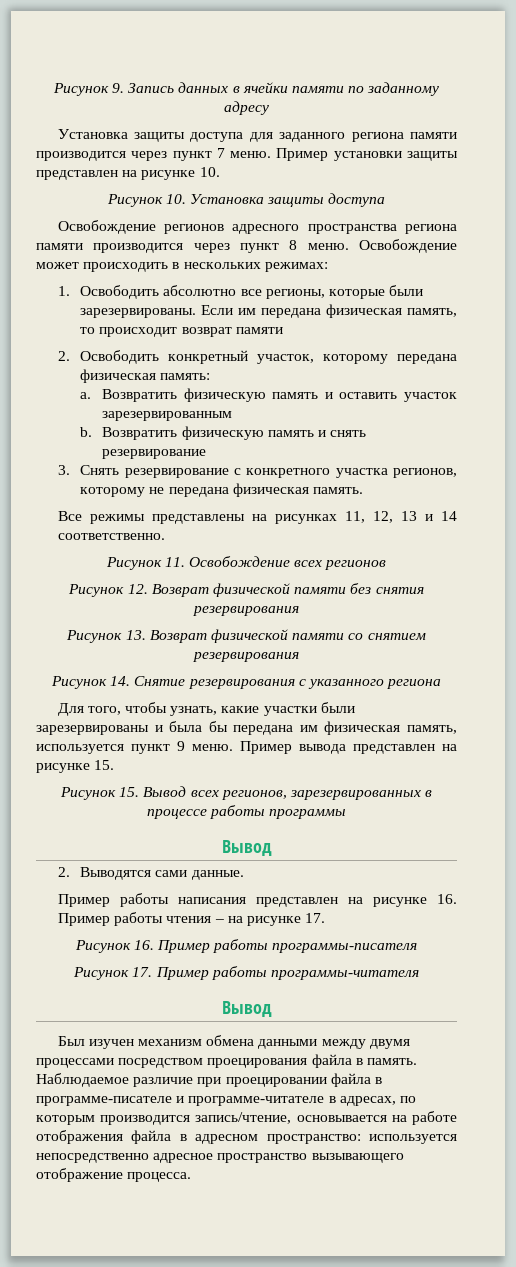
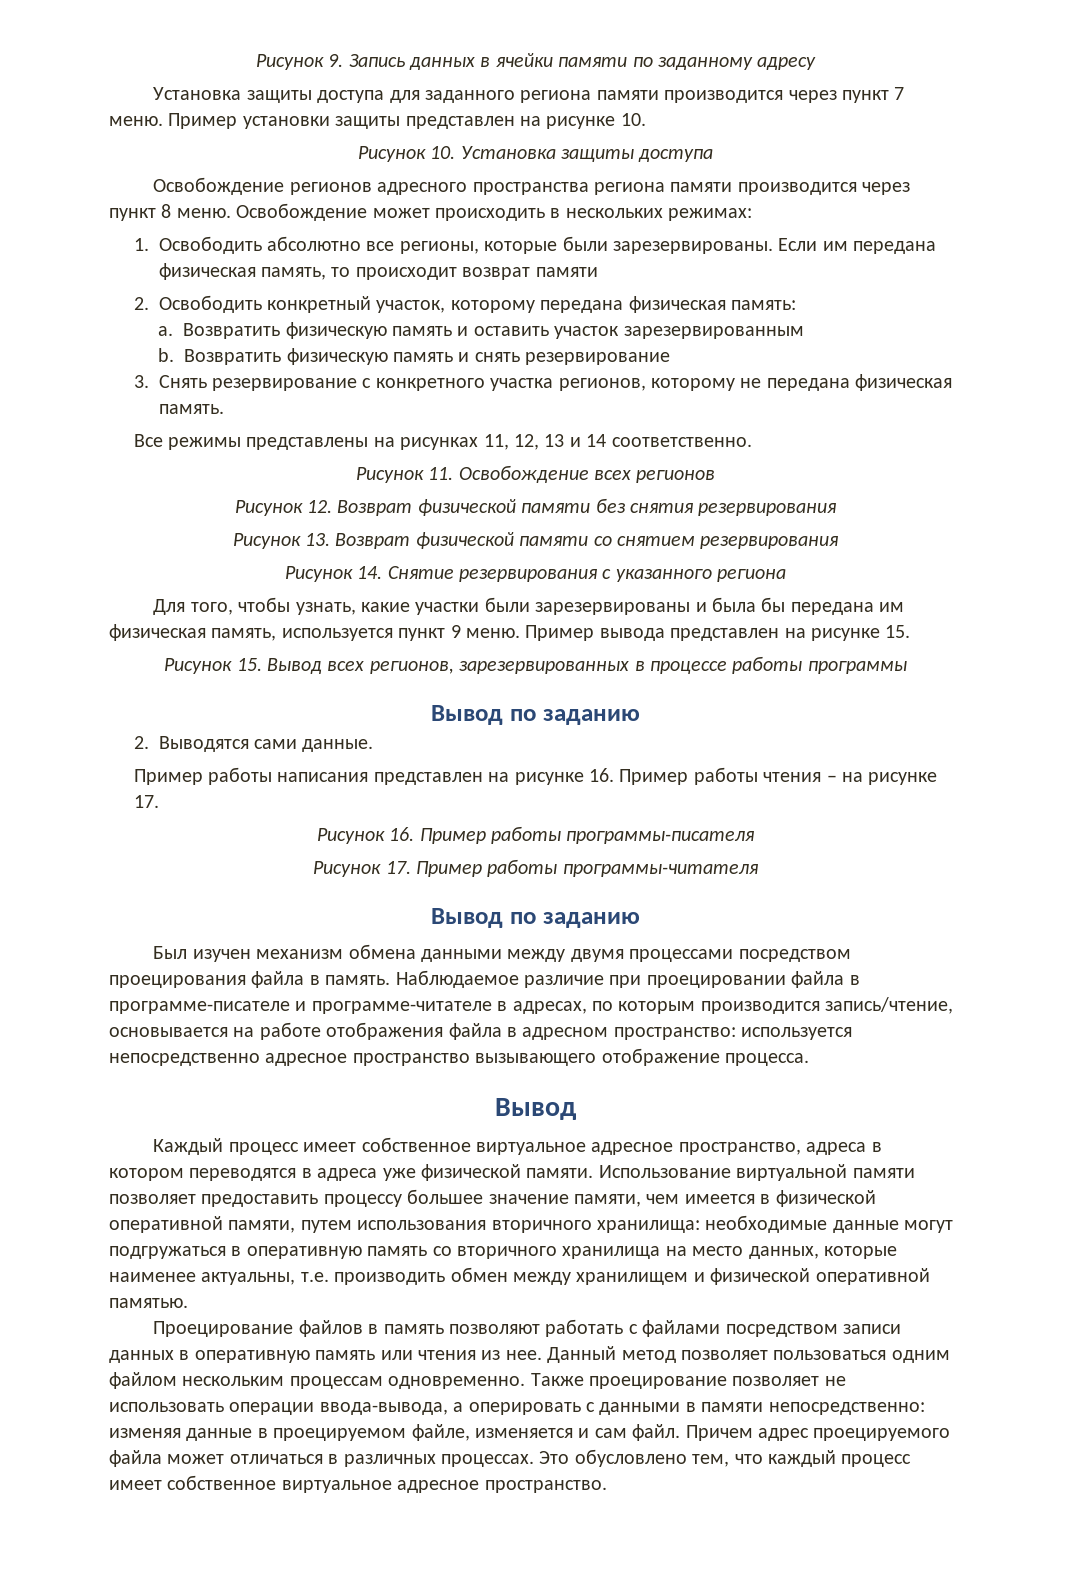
(272, 848) none -> [510,709,640,725] по заданию
(272, 1009) none -> [510,912,640,928] по заданию
(192, 1177) none -> [495,1098,576,1120] [153,1137,882,1155] [109,1164,915,1181] [109,1189,876,1207] [109,1215,954,1233] [109,1246,897,1259] [109,1267,930,1285] [109,1298,188,1308] [153,1319,902,1337] [109,1346,950,1363] [109,1372,846,1389] [109,1402,925,1415] [109,1424,951,1441] [109,1449,912,1467] [109,1475,607,1493] // Вывод // Каждый процесс имеет собственное виртуальное адресное пространство, адреса в котором переводятся в адреса уже физической памяти. Использование виртуальной памяти позволяет предоставить процессу большее значение памяти, чем имеется в физической оперативной памяти, путем использования вторичного хранилища: необходимые данные могут подгружаться в оперативную память со вторичного хранилища на место данных, которые наименее актуальны, т.е. производить обмен между хранилищем и физической оперативной памятью. // Проецирование файлов в память позволяют работать с файлами посредством записи данных в оперативную память или чтения из нее. Данный метод позволяет пользоваться одним файлом нескольким процессам одновременно. Также проецирование позволяет не использовать операции ввода-вывода, а оперировать с данными в памяти непосредственно: изменяя данные в проецируемом файле, изменяется и сам файл. Причем адрес проецируемого файла может отличаться в различных процессах. Это обусловлено тем, что каждый процесс имеет собственное виртуальное адресное пространство.

